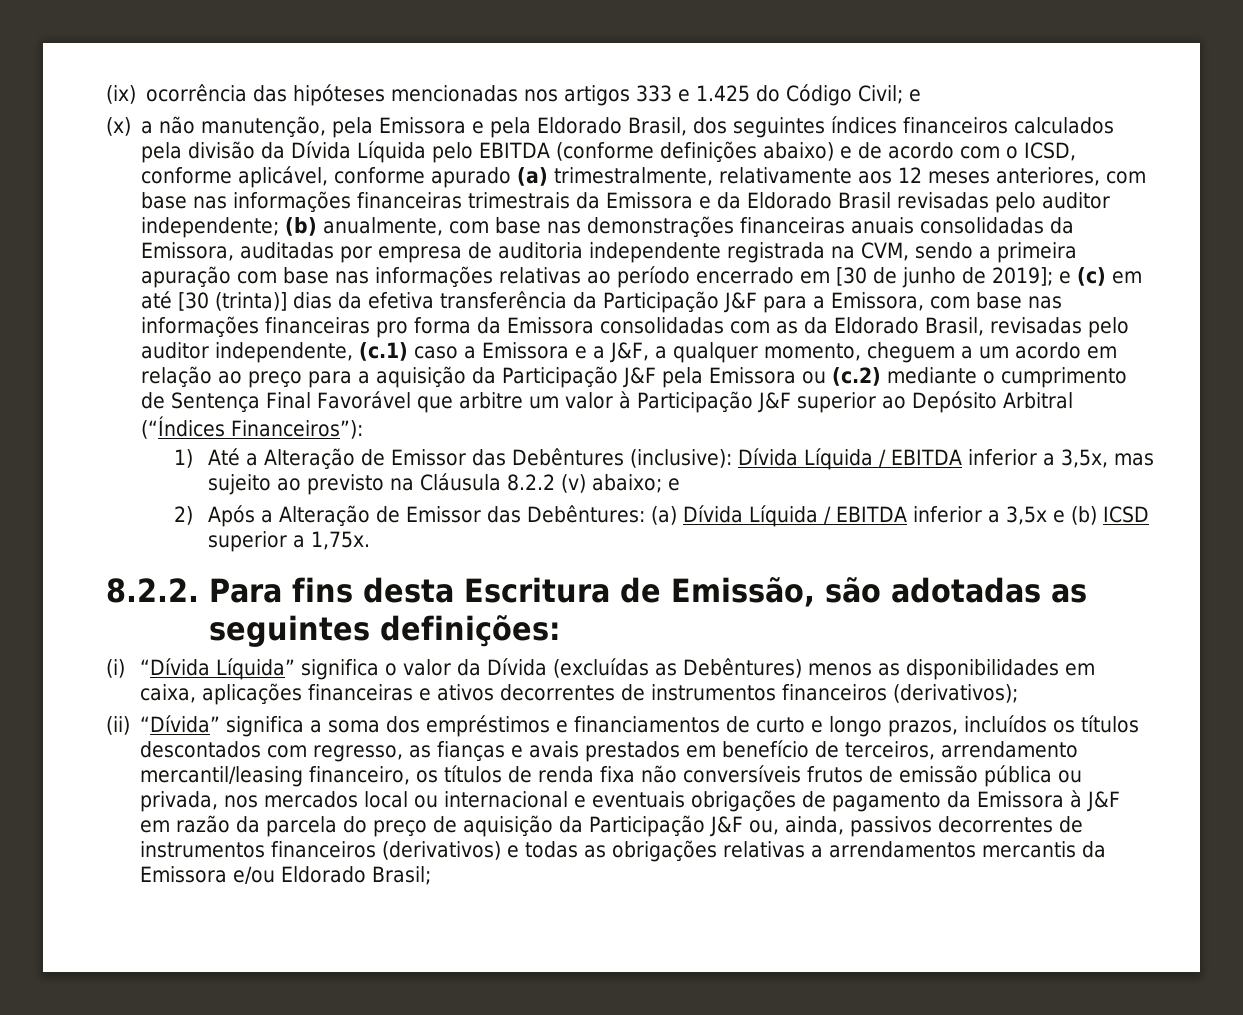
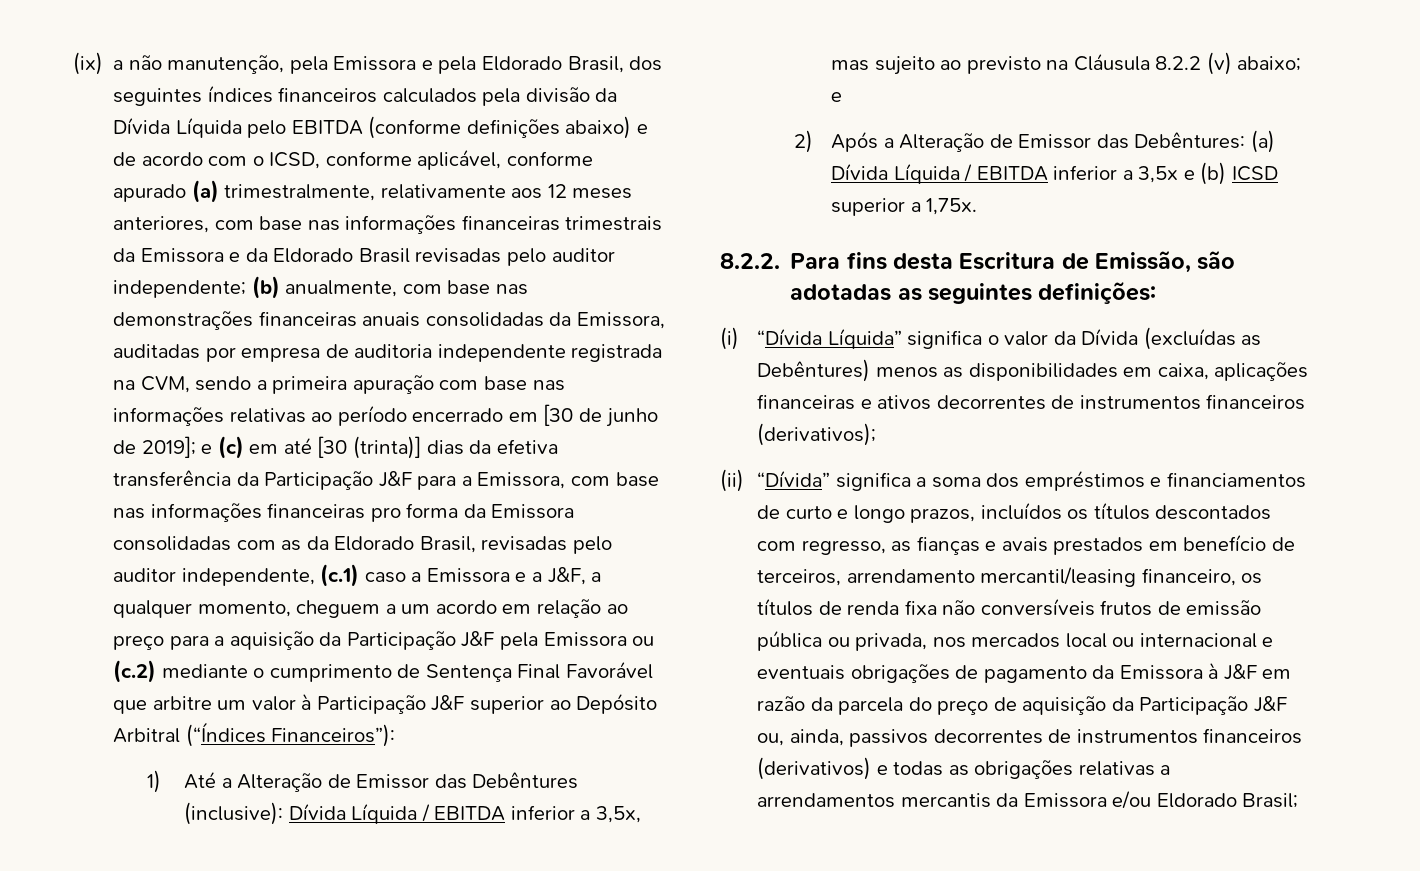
[146,84,922,106] [106,117,131,136] ocorrência das hipóteses mencionadas nos artigos 333 e 1.425 do Código Civil; e // (x) -> (103, 63) none

